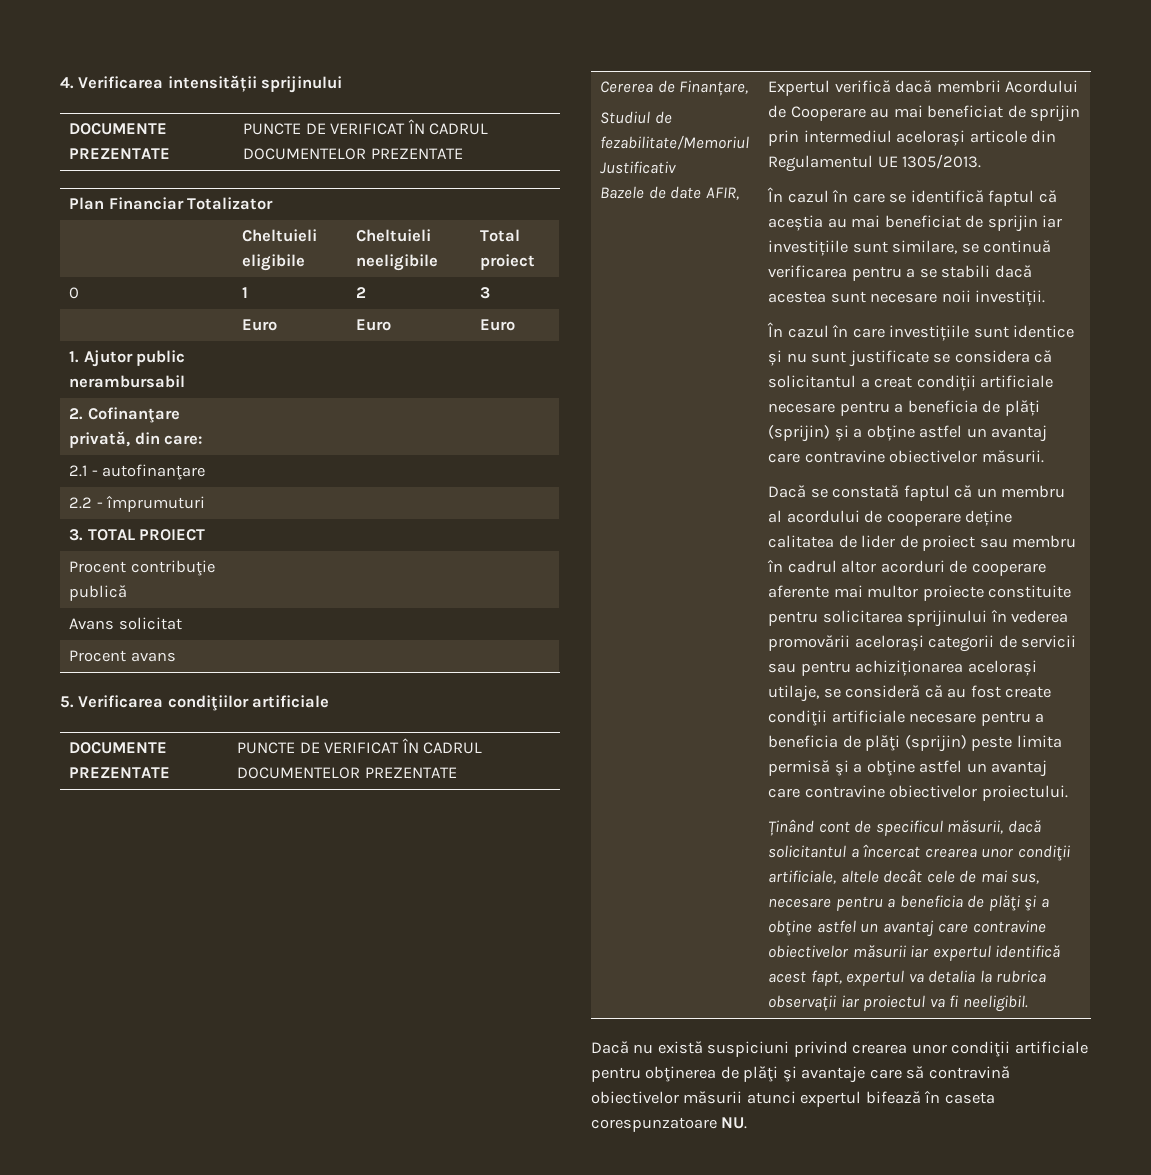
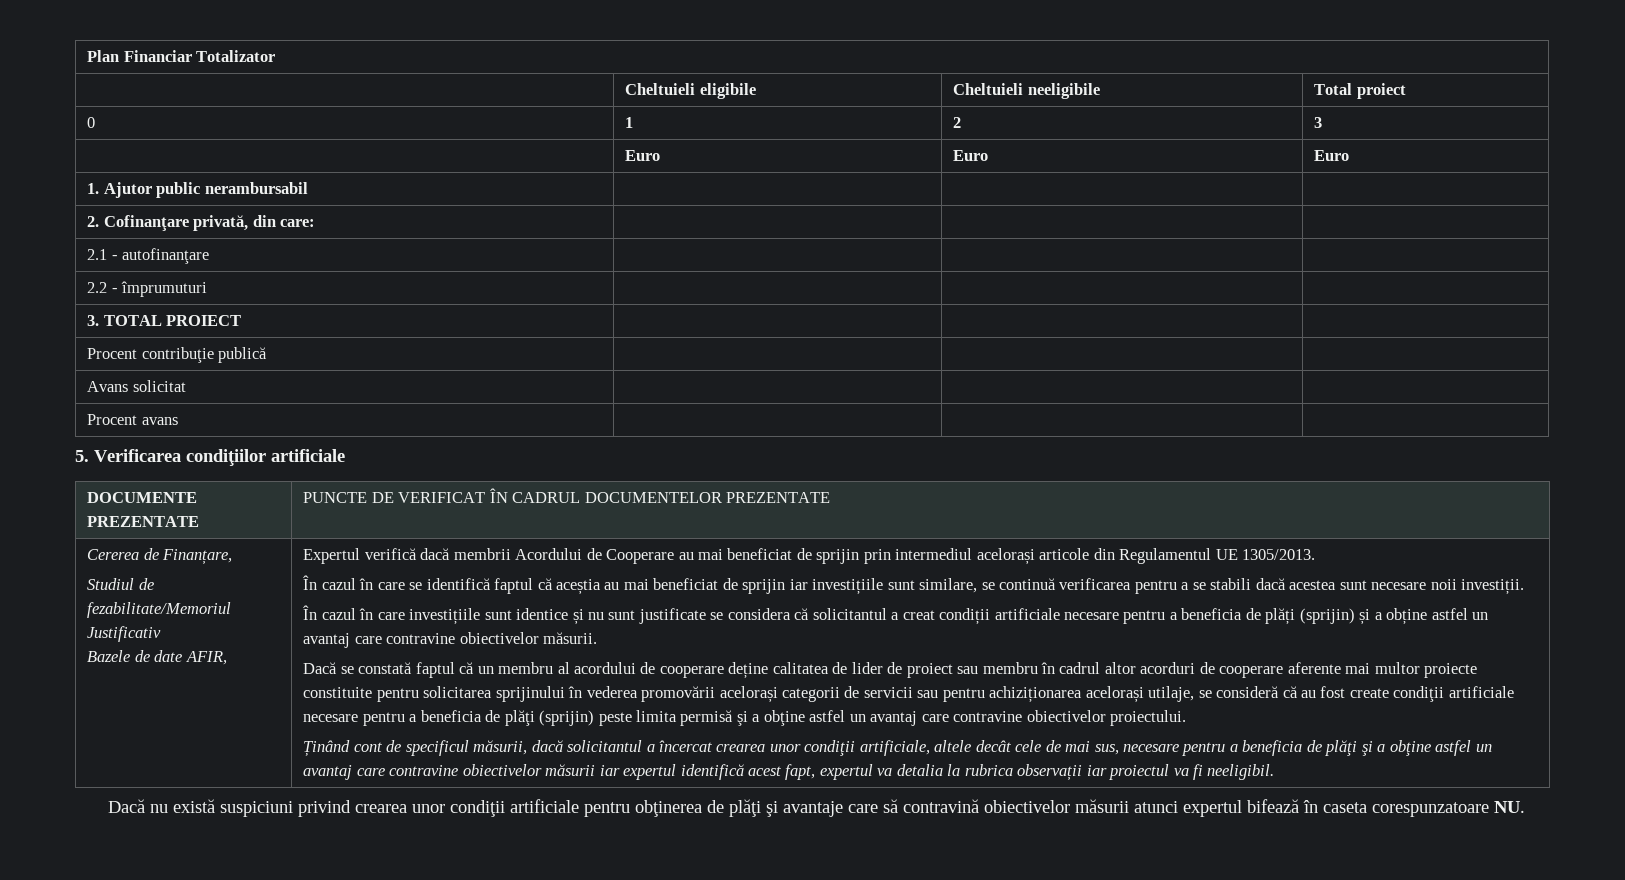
[60,75,343,93] [69,123,168,135] [69,148,171,159] [243,119,489,135] [243,148,463,160] 4. Verificarea intensității sprijinului // DOCUMENTE PREZENTATE | PUNCTE DE VERIFICAT ÎN CADRUL DOCUMENTELOR PREZENTATE // -> (87, 56) none

